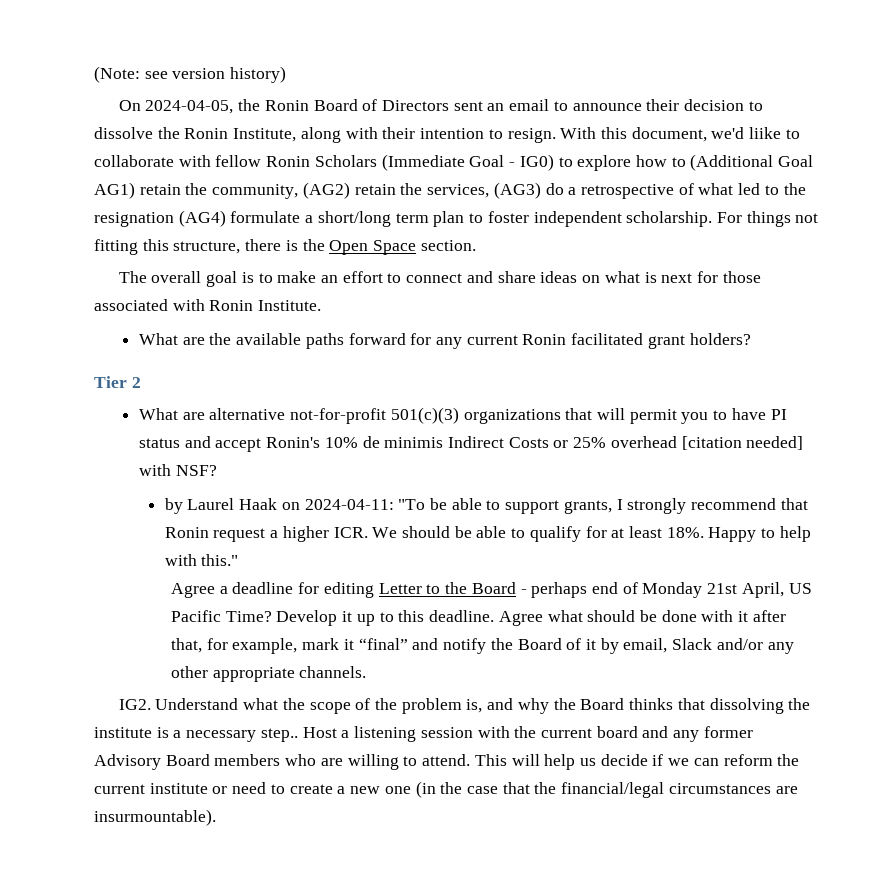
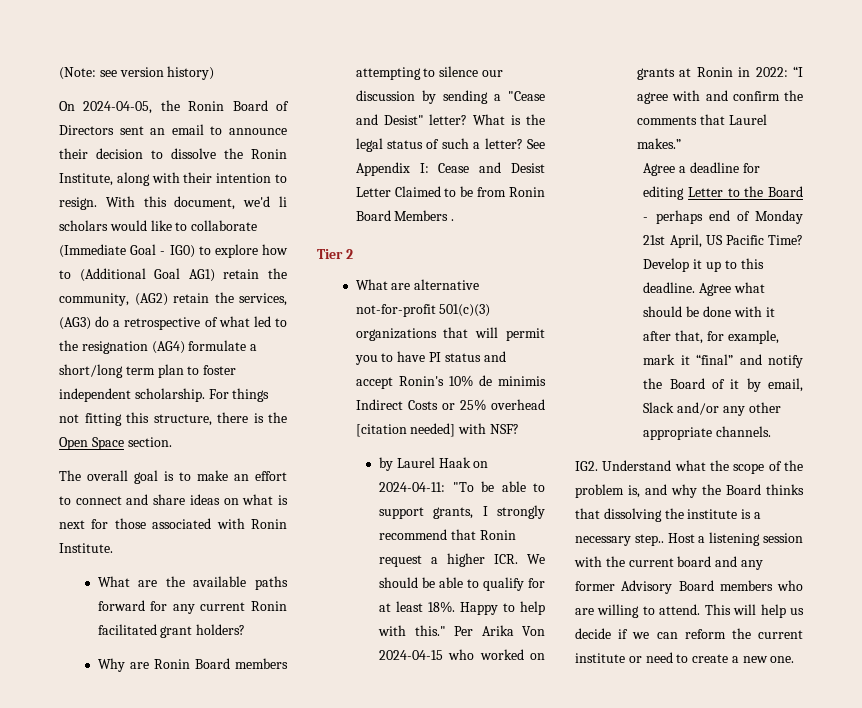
[749,127,800,139] [94,155,377,167] liike to collaborate with fellow Ronin Scholars -> [279,196,287,207] [59,220,258,231] li scholars would like to collaborate
(751, 339) none -> [97,658,288,672] [355,66,504,80] [355,90,545,104] [355,114,545,125] [355,138,545,152] [355,162,545,176] [355,186,545,197] [355,210,455,221] // Why are Ronin Board members attempting to silence our discussion by sending a "Cease and Desist" letter? What is the legal status of such a letter? See Appendix I: Cease and Desist Letter Claimed to be from Ronin Board Members .
(239, 560) none -> [454,625,545,636] [379,649,545,660] [637,66,803,80] [637,90,803,104] [637,114,767,125] [637,138,682,149] Per Arika Von 2024-04-15 who worked on grants at Ronin in 2022: “I agree with and confirm the comments that Laurel makes.”
[384,781,798,798] [94,809,216,826] one (in the case that the financial/legal circumstances are insurmountable). -> [770,656,795,663] one.

